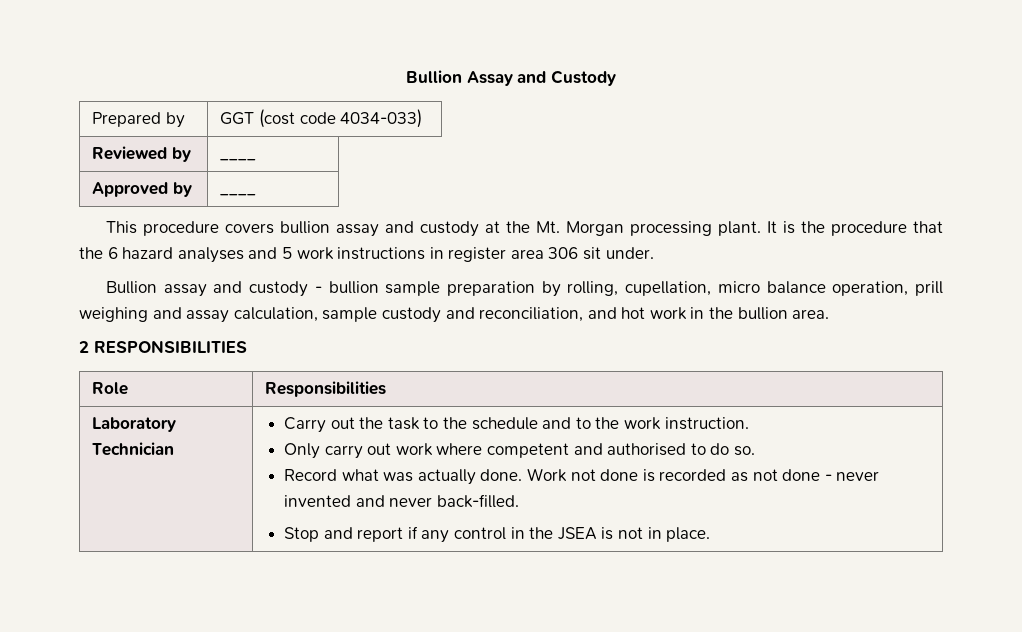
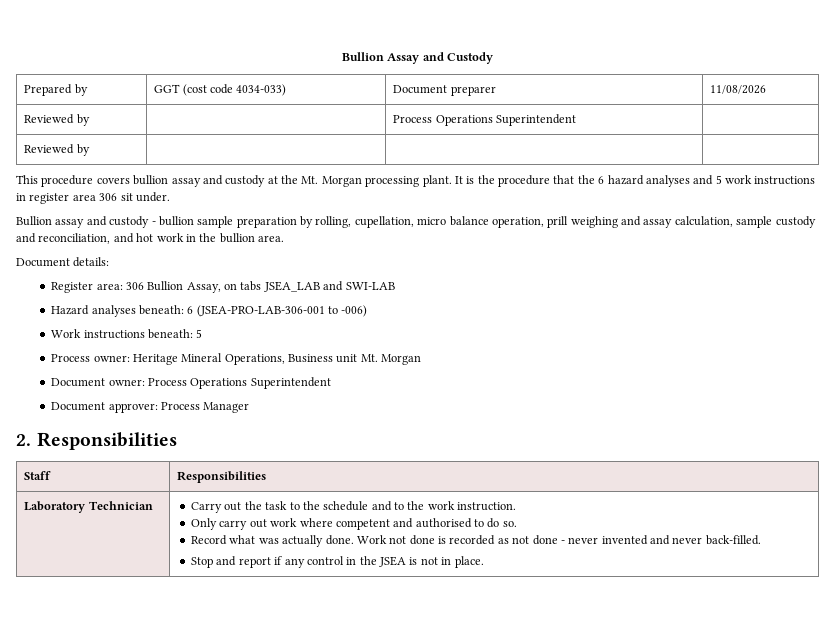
[92,146,191,162] [220,159,257,161] [92,182,192,197] [220,194,257,196] // Reviewed by | ____ // Approved by | ____ -> [393,85,496,96] [710,85,767,94] [24,114,90,126] [393,114,577,126] [24,144,90,156] | Document preparer | 11/08/2026 // Reviewed by | | Process Operations Superintendent | // Reviewed by | | |
[79,340,247,353] [92,382,129,395] 2 RESPONSIBILITIES // Role -> [16,257,110,267] [51,281,395,293] [51,305,368,317] [51,329,203,339] [51,353,422,365] [51,377,331,389] [51,402,250,413] [16,432,178,450] [24,471,52,480] Document details: // Register area: 306 Bullion Assay, on tabs JSEA_LAB and SWI-LAB // Hazard analyses beneath: 6 (JSEA-PRO-LAB-306-001 to -006) // Work instructions beneath: 5 // Process owner: Heritage Mineral Operations, Business unit Mt. Morgan // Document owner: Process Operations Superintendent // Document approver: Process Manager // 2. Responsibilities // Staff

